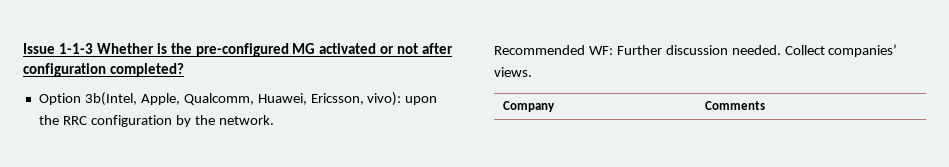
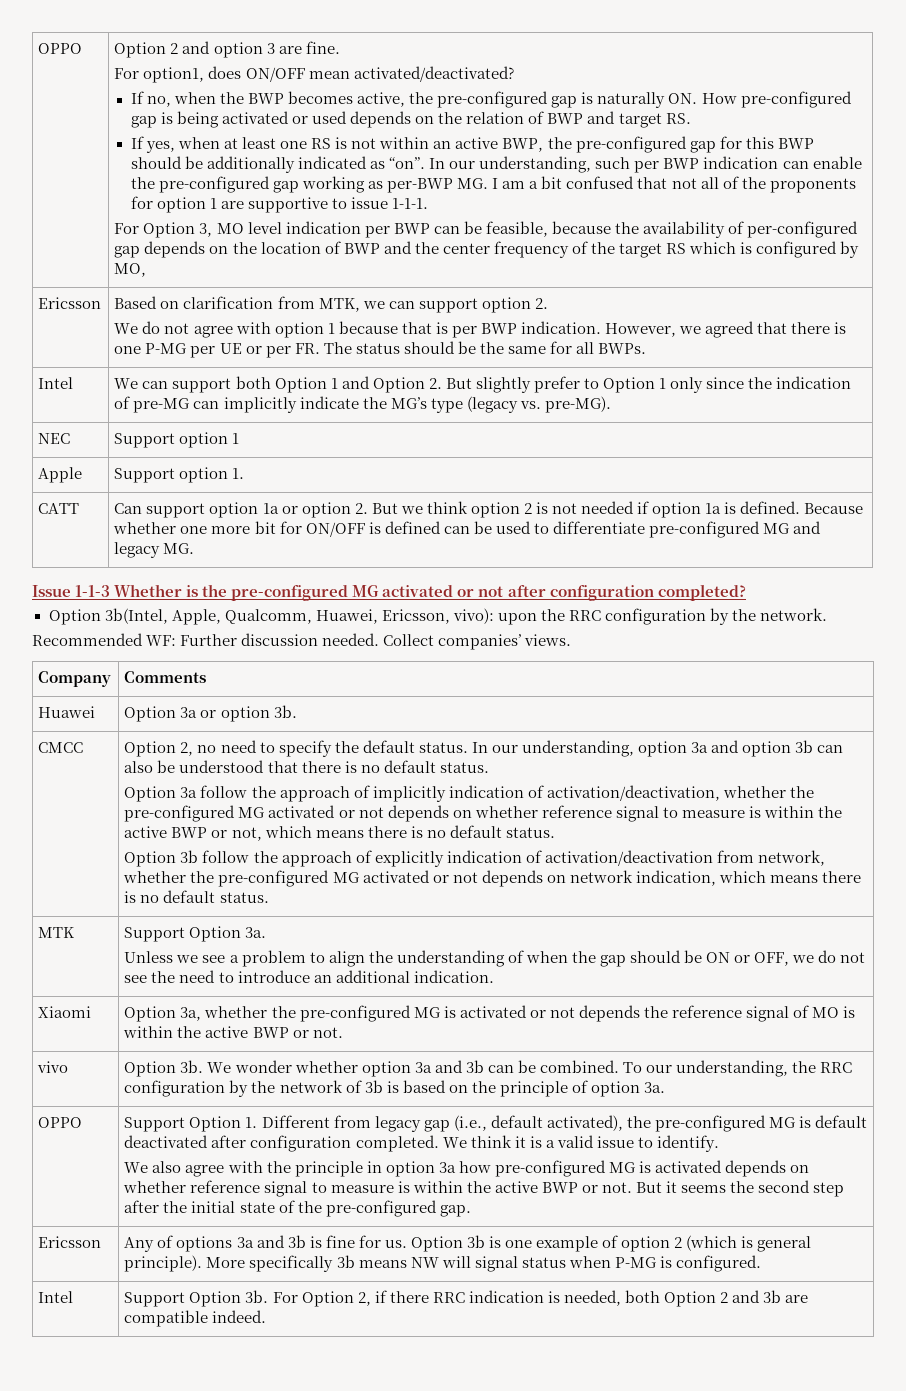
(23, 48) none -> [38,43,83,54] [114,41,340,58] [114,66,514,83] [130,91,852,108] [130,111,691,128] [130,136,814,153] [130,156,862,173] [130,176,856,193] [130,196,429,213] [114,221,859,238] [114,241,860,258] [114,263,147,277] [38,297,102,309] [114,296,548,313] [114,321,847,338] [114,341,647,358] [38,377,74,389] [114,376,852,393] [114,396,611,413] [38,433,71,444] [114,432,240,448] [38,467,83,483] [114,467,245,483] [38,503,80,514] [114,501,864,518] [113,521,822,538] [114,542,195,558] OPPO | Option 2 and option 3 are fine. // For option1, does ON/OFF mean activated/deactivated? // If no, when the BWP becomes active, the pre-configured gap is naturally ON. How pre-configured gap is being activated or used depends on the relation of BWP and target RS. // If yes, when at least one RS is not within an active BWP, the pre-configured gap for this BWP should be additionally indicated as “on”. In our understanding, such per BWP indication can enable the pre-configured gap working as per-BWP MG. I am a bit confused that not all of the proponents for option 1 are supportive to issue 1-1-1. // For Option 3, MO level indication per BWP can be feasible, because the availability of per-configured gap depends on the location of BWP and the center frequency of the target RS which is configured by MO, // Ericsson | Based on clarification from MTK, we can support option 2. // We do not agree with option 1 because that is per BWP indication. However, we agreed that there is one P-MG per UE or per FR. The status should be the same for all BWPs. // Intel | We can support both Option 1 and Option 2. But slightly prefer to Option 1 only since the indication of pre-MG can implicitly indicate the MG’s type (legacy vs. pre-MG). // NEC | Support option 1 // Apple | Support option 1. // CATT | Can support option 1a or option 2. But we think option 2 is not needed if option 1a is defined. Because whether one more bit for ON/OFF is defined can be used to differentiate pre-configured MG and legacy MG. //
(765, 105) none -> [38,706,96,718] [124,705,297,722] [38,742,84,753] [124,740,844,757] [124,760,489,773] [124,785,814,802] [124,805,843,822] [124,825,555,841] [124,850,825,867] [123,870,861,887] [124,890,269,903] [38,927,75,938] [124,926,267,942] [124,950,866,967] [124,970,494,983] [38,1006,92,1018] [124,1005,856,1022] [123,1026,343,1038] [37,1061,69,1073] [124,1060,853,1077] [124,1080,665,1097] [38,1117,83,1128] [124,1115,868,1132] [124,1135,719,1152] [124,1160,810,1177] [123,1180,845,1197] [124,1200,471,1217] [38,1236,102,1248] [124,1235,812,1252] [124,1255,761,1272] [38,1291,74,1303] [124,1290,809,1307] [124,1310,267,1327] // Huawei | Option 3a or option 3b. // CMCC | Option 2, no need to specify the default status. In our understanding, option 3a and option 3b can also be understood that there is no default status. // Option 3a follow the approach of implicitly indication of activation/deactivation, whether the pre-configured MG activated or not depends on whether reference signal to measure is within the active BWP or not, which means there is no default status. // Option 3b follow the approach of explicitly indication of activation/deactivation from network, whether the pre-configured MG activated or not depends on network indication, which means there is no default status. // MTK | Support Option 3a. // Unless we see a problem to align the understanding of when the gap should be ON or OFF, we do not see the need to introduce an additional indication. // Xiaomi | Option 3a, whether the pre-configured MG is activated or not depends the reference signal of MO is within the active BWP or not. // vivo | Option 3b. We wonder whether option 3a and 3b can be combined. To our understanding, the RRC configuration by the network of 3b is based on the principle of option 3a. // OPPO | Support Option 1. Different from legacy gap (i.e., default activated), the pre-configured MG is default deactivated after configuration completed. We think it is a valid issue to identify. // We also agree with the principle in option 3a how pre-configured MG is activated depends on whether reference signal to measure is within the active BWP or not. But it seems the second step after the initial state of the pre-configured gap. // Ericsson | Any of options 3a and 3b is fine for us. Option 3b is one example of option 2 (which is general principle). More specifically 3b means NW will signal status when P-MG is configured. // Intel | Support Option 3b. For Option 2, if there RRC indication is needed, both Option 2 and 3b are compatible indeed.

